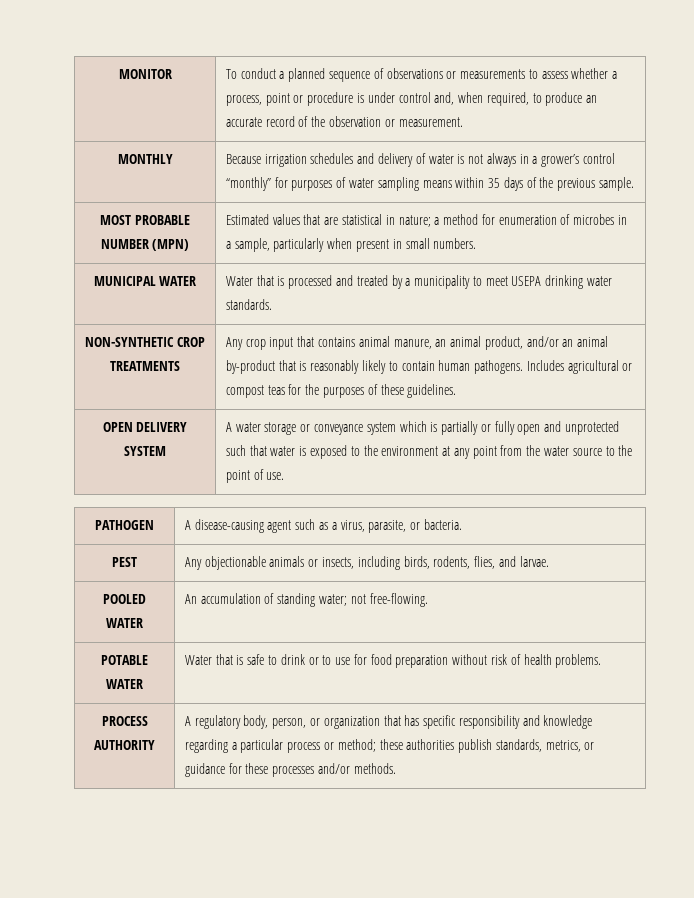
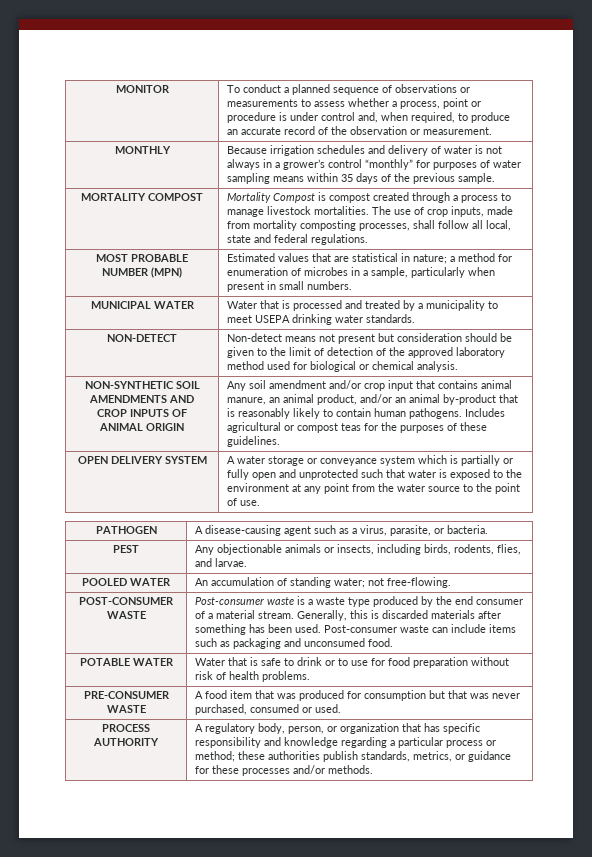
(635, 184) none -> [81,193,203,201] [227,192,512,203] [227,206,514,217] [227,220,512,231] [227,234,369,245] // MORTALITY COMPOST | Mortality Compost is compost created through a process to manage livestock mortalities. The use of crop inputs, made from mortality composting processes, shall follow all local, state and federal regulations.
[85,337,205,347] [110,361,180,371] [225,337,243,350] NON-SYNTHETIC CROP TREATMENTS | Any -> [107,334,177,342] [227,333,513,344] [227,347,506,358] [227,361,459,372] [84,381,200,389] [89,395,194,403] [97,409,187,417] [99,423,184,431] [227,380,362,391] NON-DETECT | Non-detect means not present but consideration should be given to the limit of detection of the approved laboratory method used for biological or chemical analysis. // NON-SYNTHETIC SOIL AMENDMENTS AND CROP INPUTS OF ANIMAL ORIGIN | Any soil amendment and/or
(428, 600) none -> [79,597,174,605] [106,611,146,619] [195,596,524,607] [195,610,502,621] [195,624,517,635] [195,638,394,649] // POST-CONSUMER WASTE | Post-consumer waste is a waste type produced by the end consumer of a material stream. Generally, this is discarded materials after something has been used. Post-consumer waste can include items such as packaging and unconsumed food.
(602, 661) none -> [83,691,170,699] [106,705,146,713] [195,690,521,701] [195,704,342,715] // PRE-CONSUMER WASTE | A food item that was produced for consumption but that was never purchased, consumed or used.

